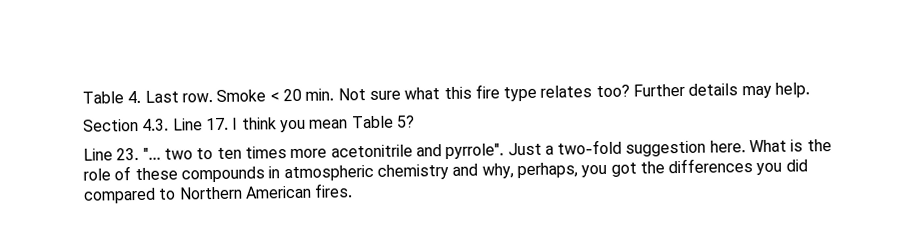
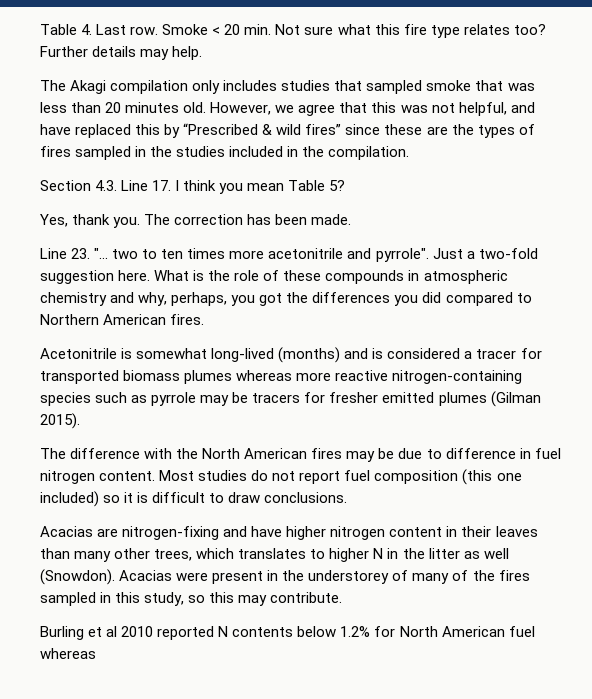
(811, 90) none -> [40,80,535,94] [40,102,535,116] [40,123,535,138] [40,146,410,160] // The Akagi compilation only includes studies that sampled smoke that was less than 20 minutes old. However, we agree that this was not helpful, and have replaced this by “Prescribed & wild fires” since these are the types of fires sampled in the studies included in the compilation.
(415, 121) none -> [40,214,352,228] // Yes, thank you. The correction has been made.
(354, 190) none -> [40,347,542,363] [40,370,523,384] [40,391,541,407] [40,413,80,429] [40,448,561,462] [40,469,522,485] [40,491,348,507] [40,526,538,540] [40,548,509,562] [40,569,530,585] [40,592,343,606] [40,626,535,640] [40,648,96,659] // Acetonitrile is somewhat long-lived (months) and is considered a tracer for transported biomass plumes whereas more reactive nitrogen-containing species such as pyrrole may be tracers for fresher emitted plumes (Gilman 2015). // The difference with the North American fires may be due to difference in fuel nitrogen content. Most studies do not report fuel composition (this one included) so it is difficult to draw conclusions. // Acacias are nitrogen-fixing and have higher nitrogen content in their leaves than many other trees, which translates to higher N in the litter as well (Snowdon). Acacias were present in the understorey of many of the fires sampled in this study, so this may contribute. // Burling et al 2010 reported N contents below 1.2% for North American fuel whereas

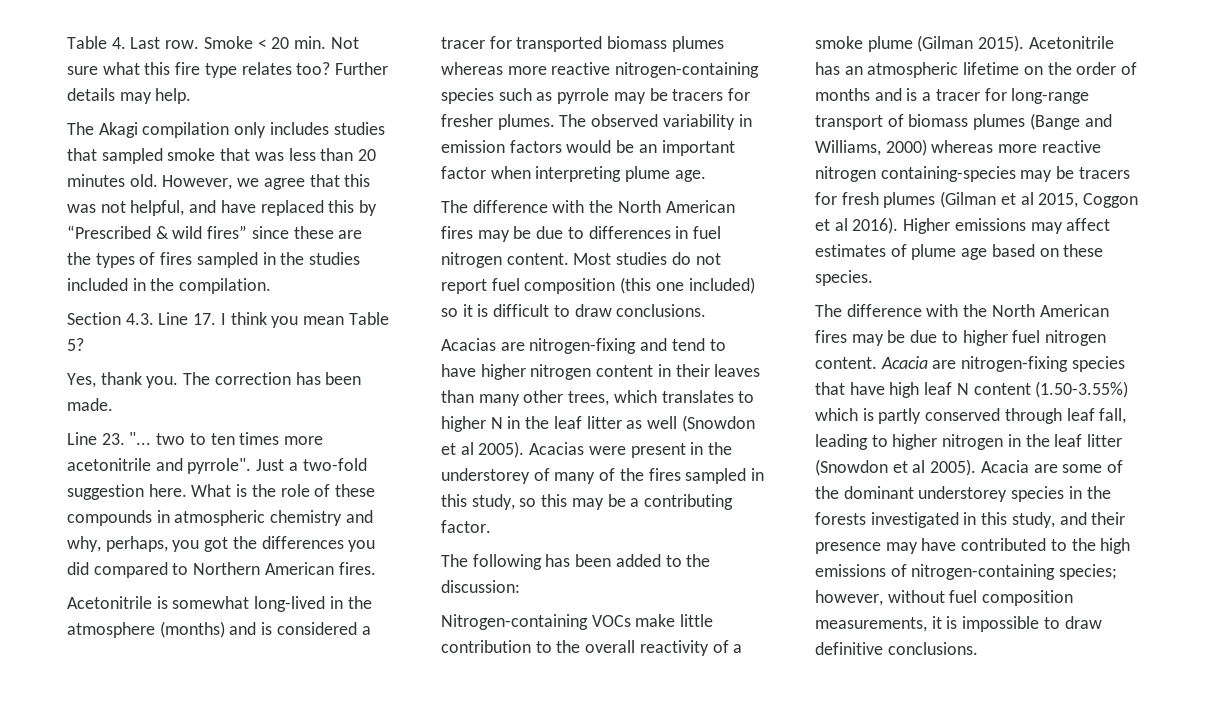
(275, 355) none -> [329,596,372,609] [67,622,155,638] in the atmosphere
[382,391,541,407] [40,413,80,429] emitted plumes (Gilman 2015). -> [497,114,752,130] [441,140,735,156] [441,166,706,182] plumes. The observed variability in emission factors would be an important factor when interpreting plume age.
[445,448,516,459] difference -> [588,226,671,239] differences
(248, 531) none -> [671,338,726,351] tend to
(425, 553) none -> [553,416,582,429] leaf
[40,569,115,585] (Snowdon). -> [681,415,755,432] [441,441,525,458] (Snowdon et al 2005).
[270,592,343,603] [40,626,535,640] [40,648,96,659] contribute. // Burling et al 2010 reported N contents below 1.2% for North American fuel whereas -> [607,494,734,510] [441,520,491,533] [441,554,711,570] [441,580,520,593] [441,614,714,630] [441,640,743,656] [815,35,1114,52] [815,62,1138,78] [815,88,1090,104] [815,113,1112,130] [815,139,1101,156] [815,166,1130,182] [815,191,1139,208] [815,217,1111,234] [815,244,1104,260] [815,270,873,286] [815,304,1109,317] [815,330,1107,346] [815,356,1125,372] [815,381,1129,398] [815,408,1127,424] [815,434,1123,450] [815,459,1124,476] [815,486,1111,502] [815,512,1126,528] [815,538,1131,554] [815,564,1118,580] [815,590,1074,606] [815,616,1102,632] [815,642,978,655] be a contributing factor. // The following has been added to the discussion: // Nitrogen-containing VOCs make little contribution to the overall reactivity of a smoke plume (Gilman 2015). Acetonitrile has an atmospheric lifetime on the order of months and is a tracer for long-range transport of biomass plumes (Bange and Williams, 2000) whereas more reactive nitrogen containing-species may be tracers for fresh plumes (Gilman et al 2015, Coggon et al 2016). Higher emissions may affect estimates of plume age based on these species. // The difference with the North American fires may be due to higher fuel nitrogen content. Acacia are nitrogen-fixing species that have high leaf N content (1.50-3.55%) which is partly conserved through leaf fall, leading to higher nitrogen in the leaf litter (Snowdon et al 2005). Acacia are some of the dominant understorey species in the forests investigated in this study, and their presence may have contributed to the high emissions of nitrogen-containing species; however, without fuel composition measurements, it is impossible to draw definitive conclusions.

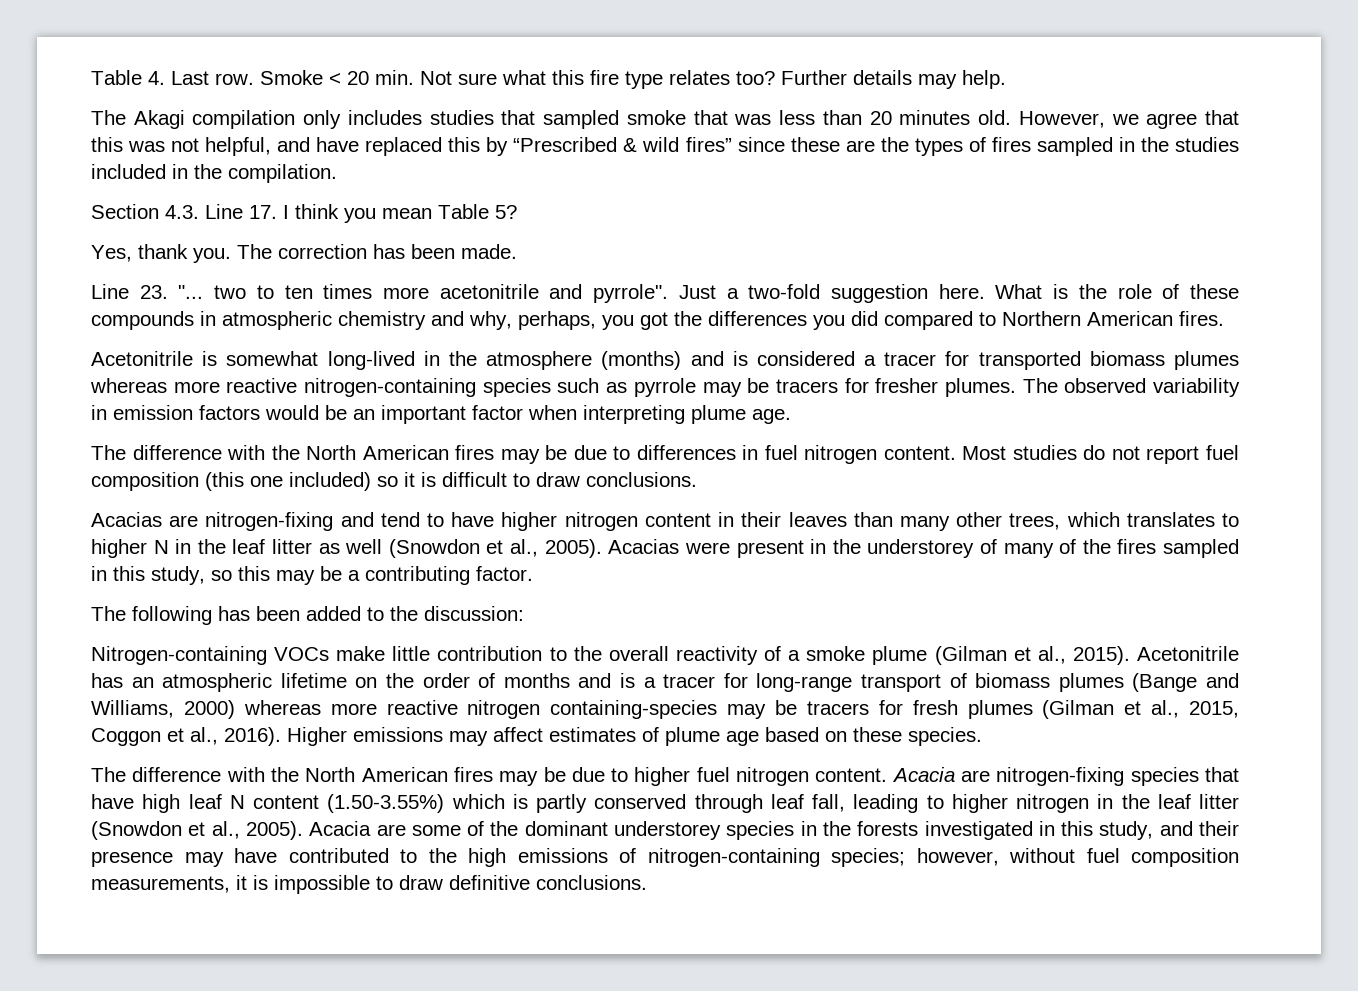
[460,442,474,455] al -> [510,539,539,557] al.,
(974, 43) none -> [1013,646,1066,664] et al.,
[1020,192,1034,205] al -> [1151,700,1180,718] al.,
[834,218,848,231] al -> [190,727,218,745] al.,
[912,460,926,473] al -> [211,821,240,839] al.,

